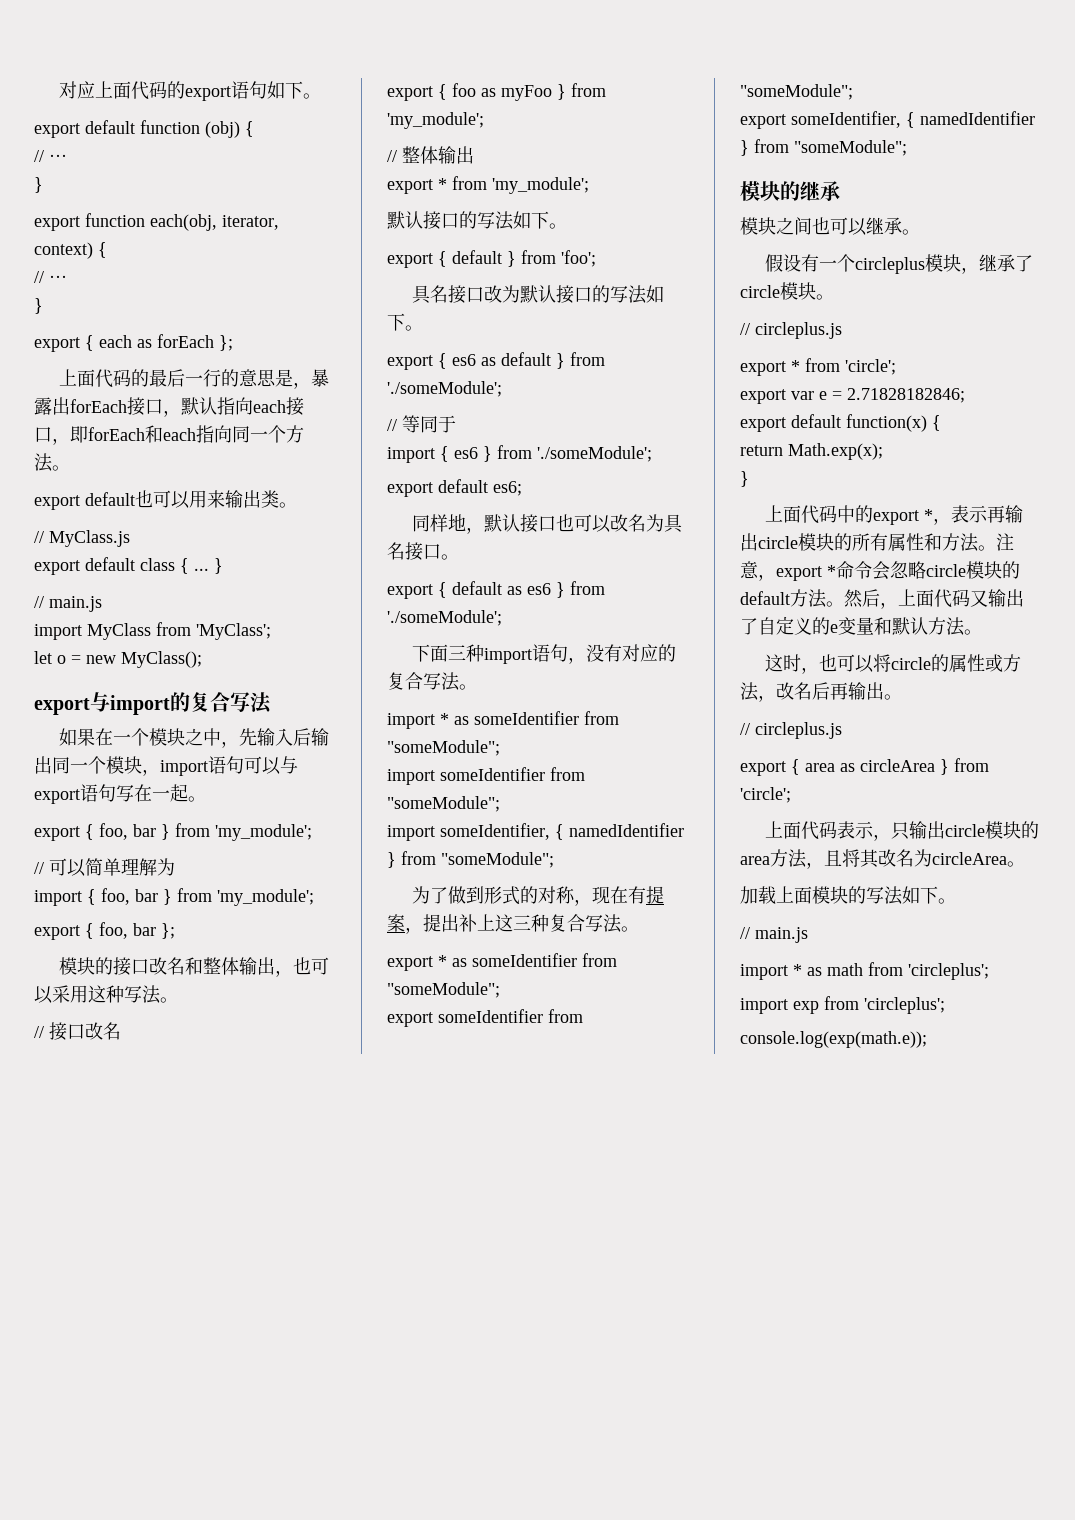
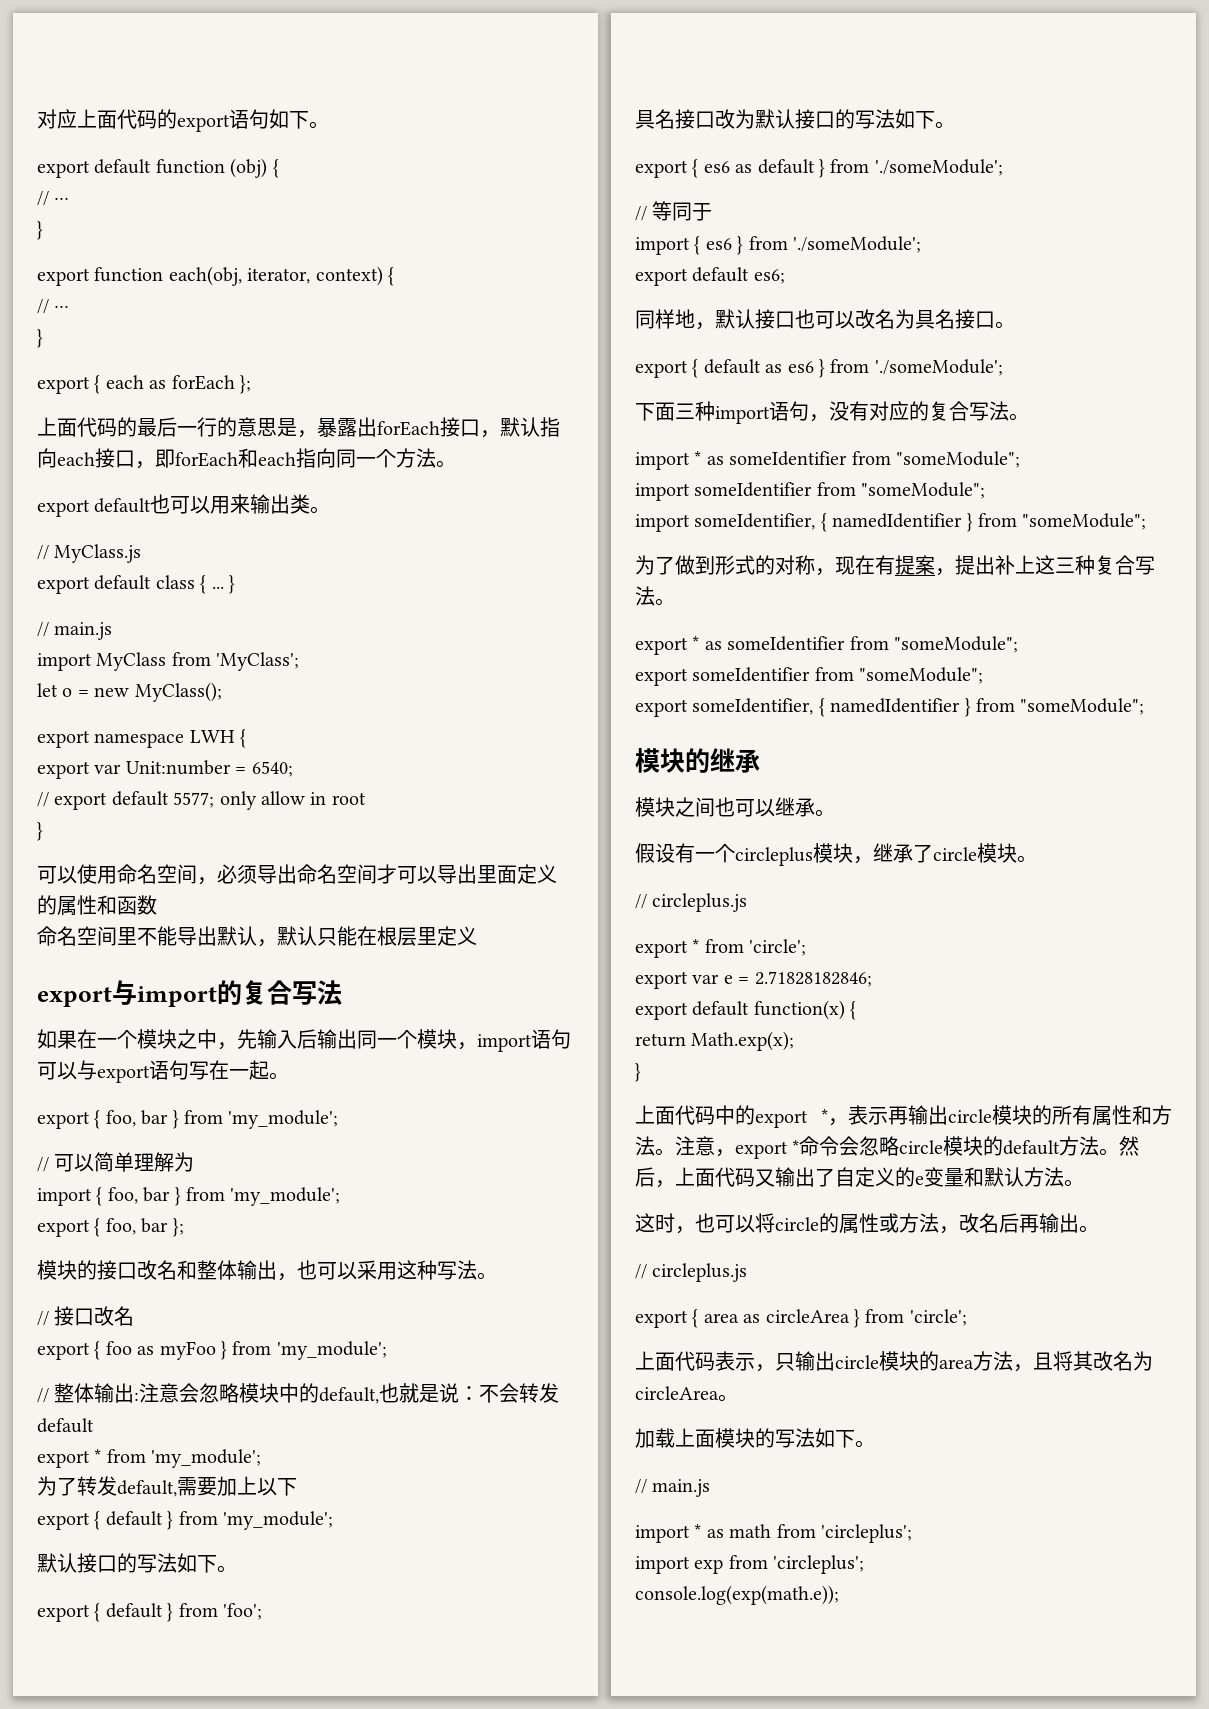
(202, 659) none -> [37,729,247,748] [37,760,293,779] [37,791,366,810] [37,822,43,841] [37,864,557,885] [37,895,157,916] [37,926,477,947] // export namespace LWH { // export var Unit:number = 6540; // // export default 5577; only allow in root // } // 可以使用命名空间，必须导出命名空间才可以导出里面定义的属性和函数 // 命名空间里不能导出默认，默认只能在根层里定义
[387,178,447,194] // export * -> [134,1383,560,1404] [37,1418,94,1433] [37,1449,262,1468] [37,1476,297,1497] [37,1511,174,1530] :注意会忽略模块中的default,也就是说：不会转发default // export * from 'my_module'; // 为了转发default,需要加上以下 // export { default }

